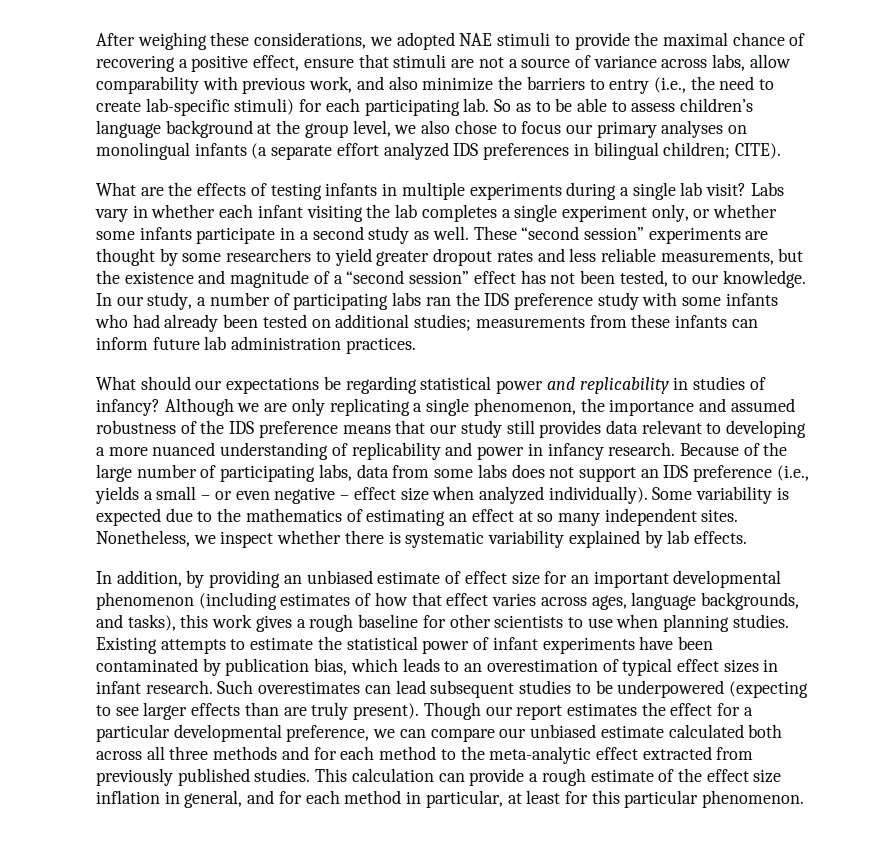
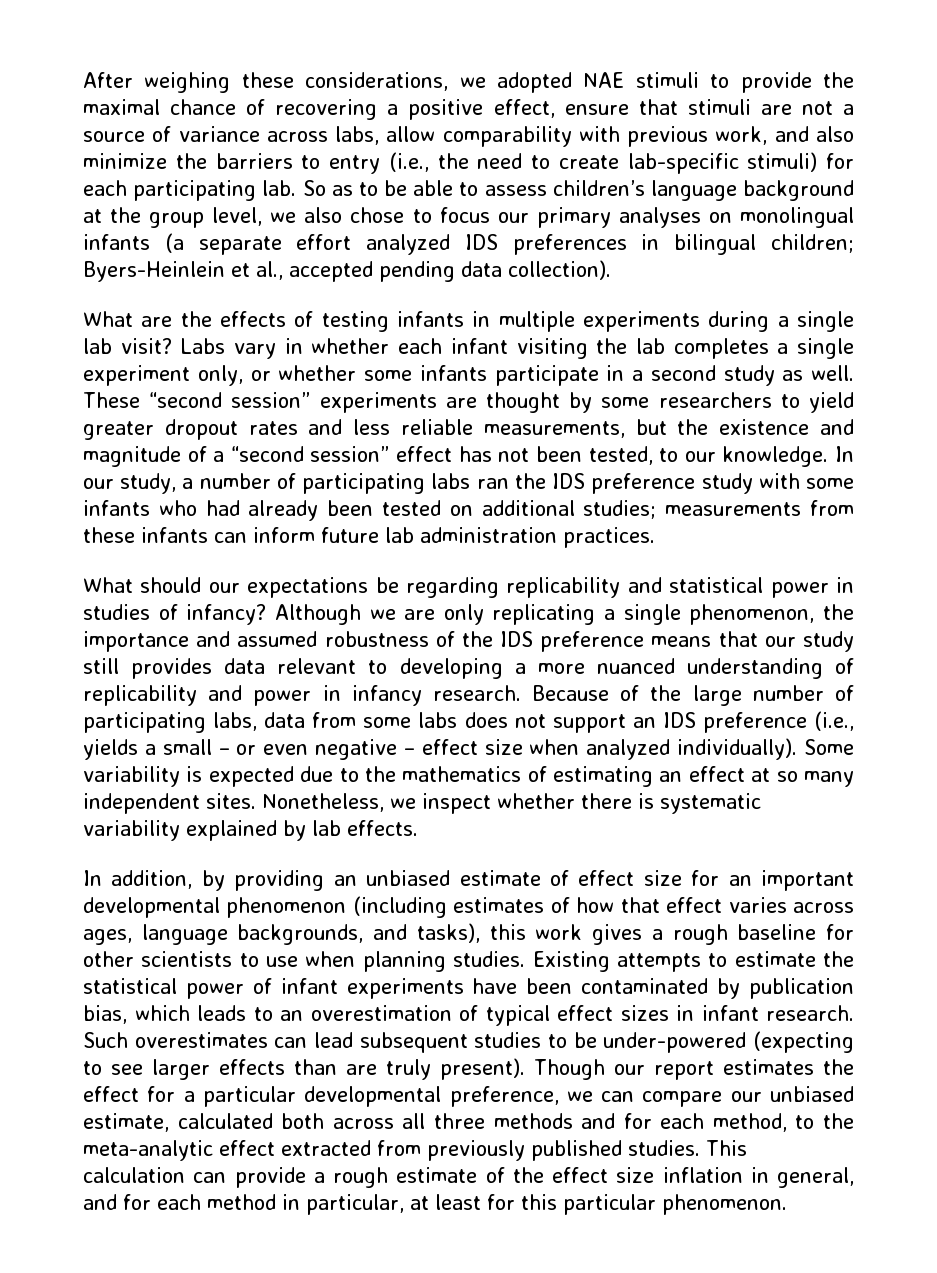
[734,143,781,159] CITE). -> [83,260,611,282] Byers-Heinlein et al., accepted pending data collection).
[420,376,669,394] statistical power and replicability -> [506,577,829,598] replicability and statistical power
[617,680,725,698] underpowered -> [603,1032,747,1053] under-powered
[600,725,664,738] estimate -> [83,1113,169,1132] estimate,
[379,746,437,760] method -> [712,1113,787,1132] method,

